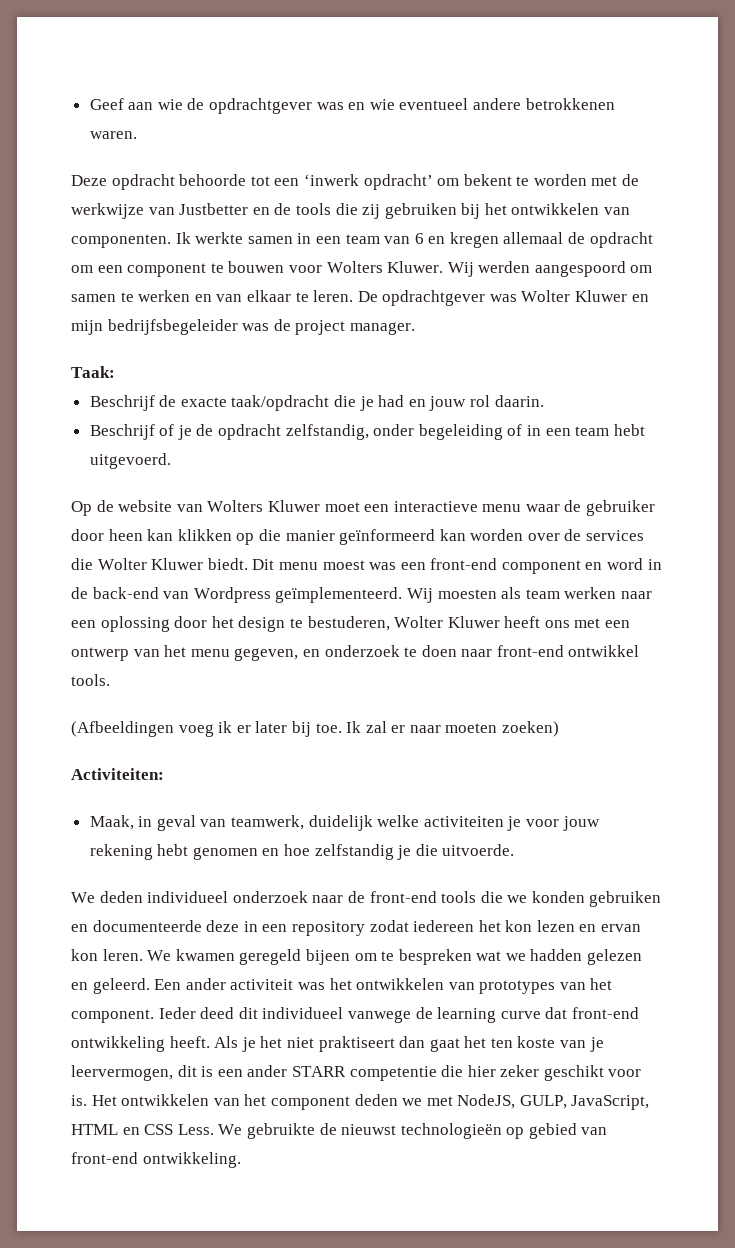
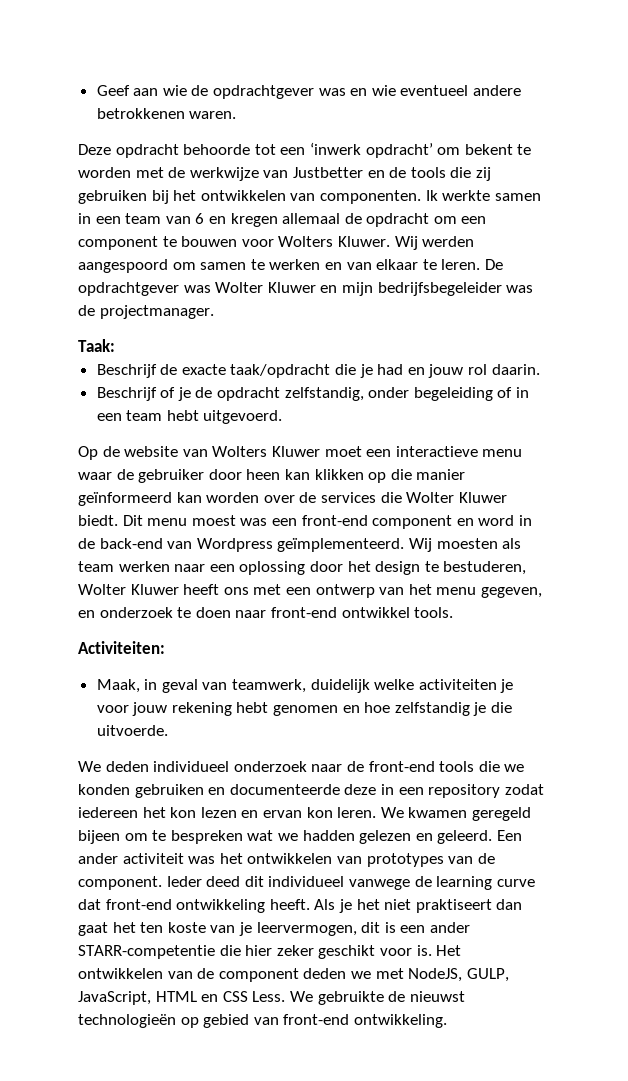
[295,320,415,335] project manager. -> [99,305,214,319] projectmanager.
[71,721,560,737] // (Afbeeldingen voeg ik er later bij toe. Ik zal er naar moeten zoeken) -> (454, 612) none
[590,978,613,990] het -> [477,853,495,864] de
[291,1066,437,1081] STARR competentie -> [78,945,215,959] STARR-competentie
[244,1094,267,1106] het -> [197,968,215,979] de

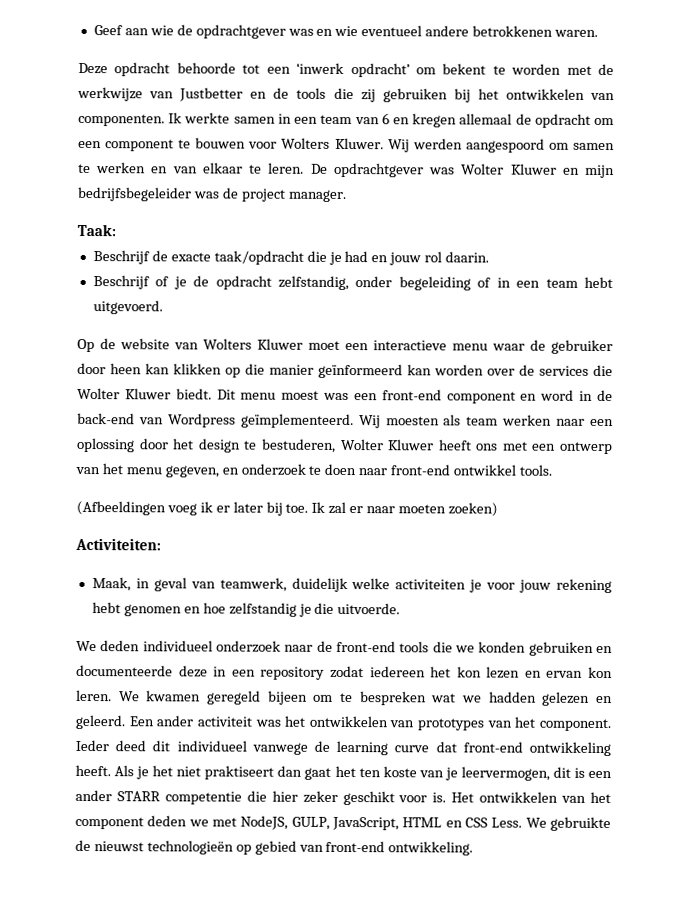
[99,305,214,319] projectmanager. -> [240,188,347,203] project manager.
(454, 612) none -> [76,500,498,517] // (Afbeeldingen voeg ik er later bij toe. Ik zal er naar moeten zoeken)
[477,853,495,864] de -> [514,716,537,728] het
[78,945,215,959] STARR-competentie -> [116,791,242,805] STARR competentie
[197,968,215,979] de -> [590,791,611,804] het

